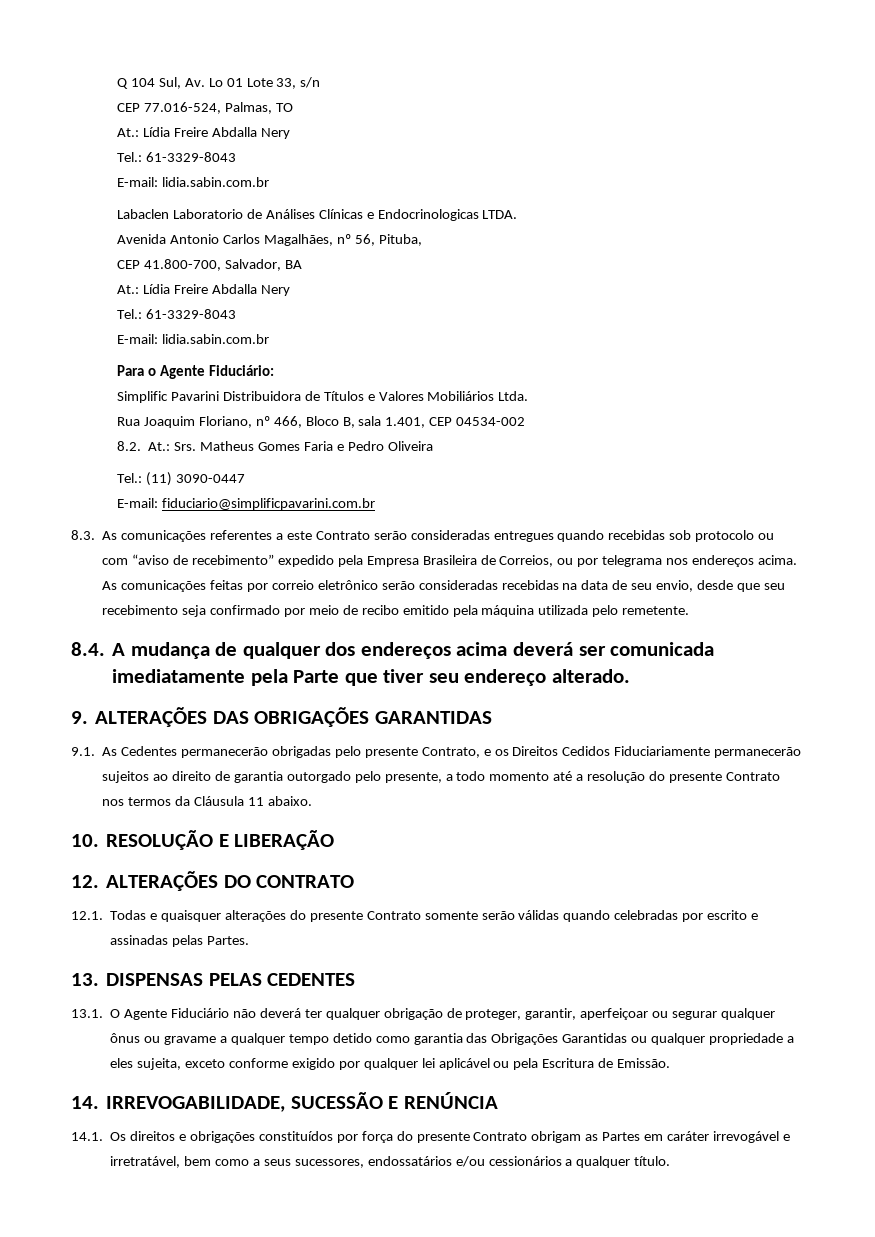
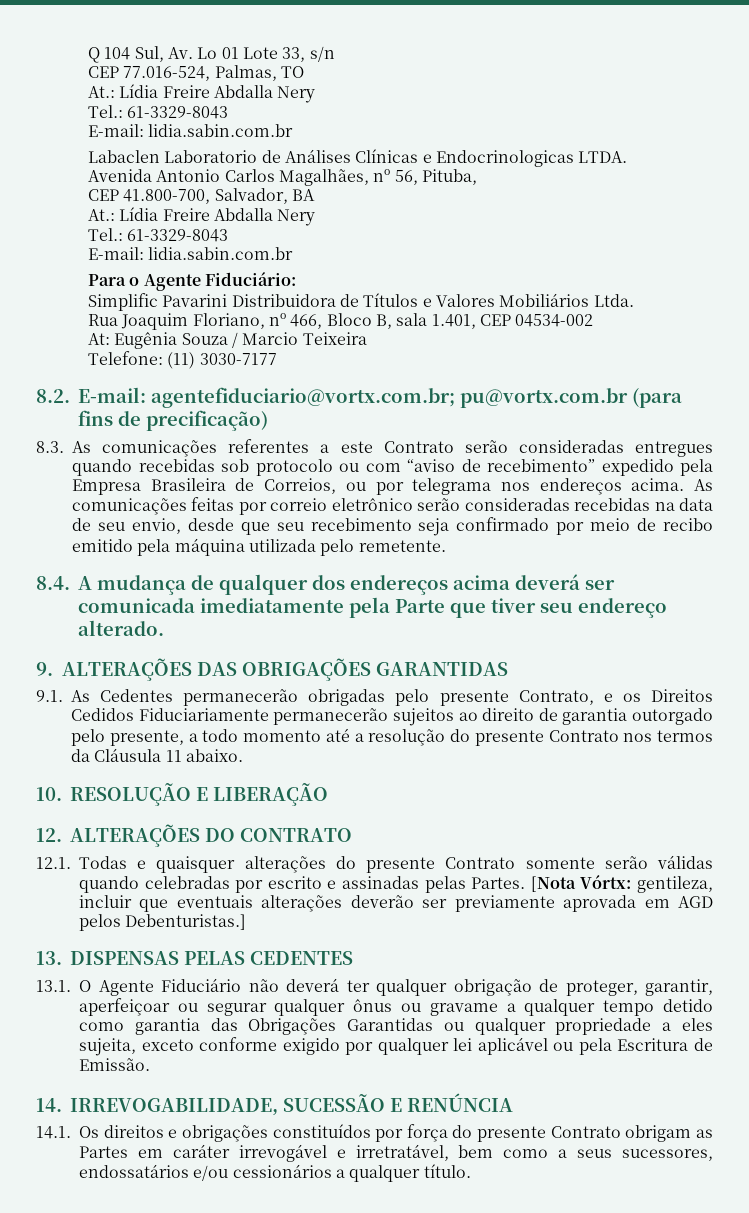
[117,441,433,451] [117,472,245,486] [117,498,375,510] 8.2. At.: Srs. Matheus Gomes Faria e Pedro Oliveira // Tel.: (11) 3090-0447 // E-mail: fiduciario@simplificpavarini.com.br -> [88,332,367,349] [88,351,277,369] [36,387,682,408] [78,410,268,431] At: Eugênia Souza / Marcio Teixeira // Telefone: (11) 3030-7177 // 8.2. E-mail: agentefiduciario@vortx.com.br; pu@vortx.com.br (para fins de precificação)
(250, 940) none -> [530,875,714,893] [79,895,714,912] [79,914,247,931] [Nota Vórtx: gentileza, incluir que eventuais alterações deverão ser previamente aprovada em AGD pelos Debenturistas.]

